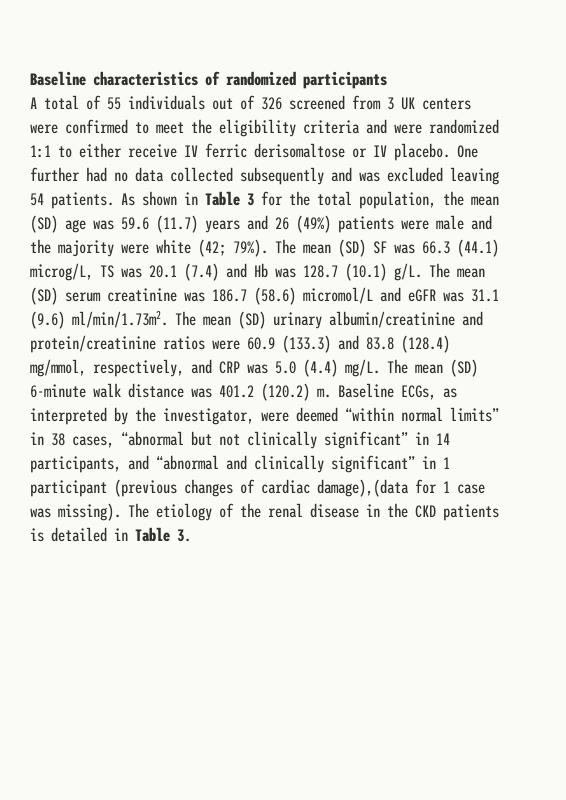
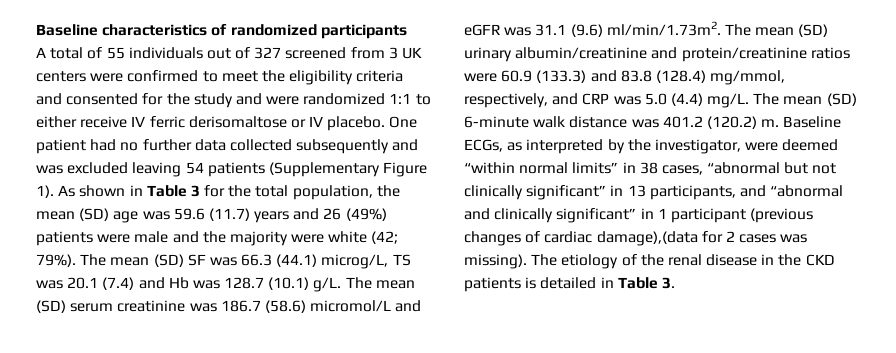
[261,97,282,110] 326 -> [254,47,282,59] 327
(387, 126) none -> [66,93,262,108] consented for the study and
[30,167,80,182] further -> [36,139,86,154] patient
(128, 177) none -> [142,139,192,151] further
[51,192,114,209] patients. -> [207,162,428,177] [36,185,54,198] patients (Supplementary Figure 1).
[436,433,450,445] 14 -> [627,185,646,197] 13
[443,481,485,494] 1 case -> [725,231,777,243] 2 cases

